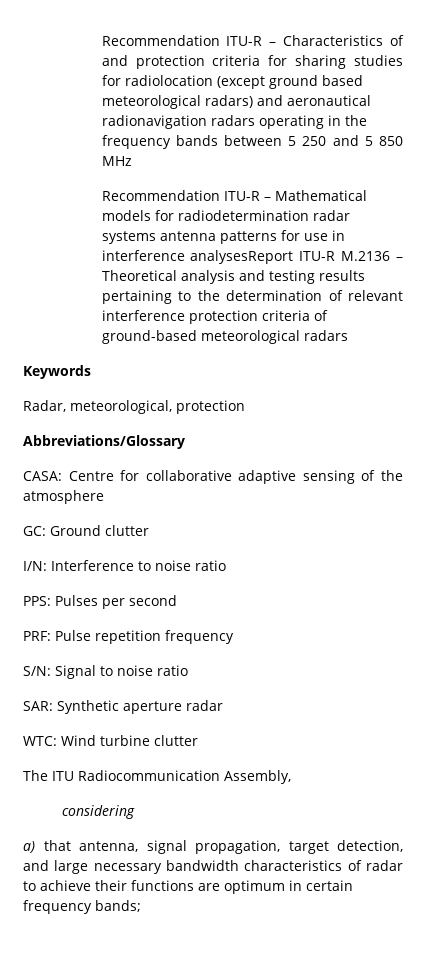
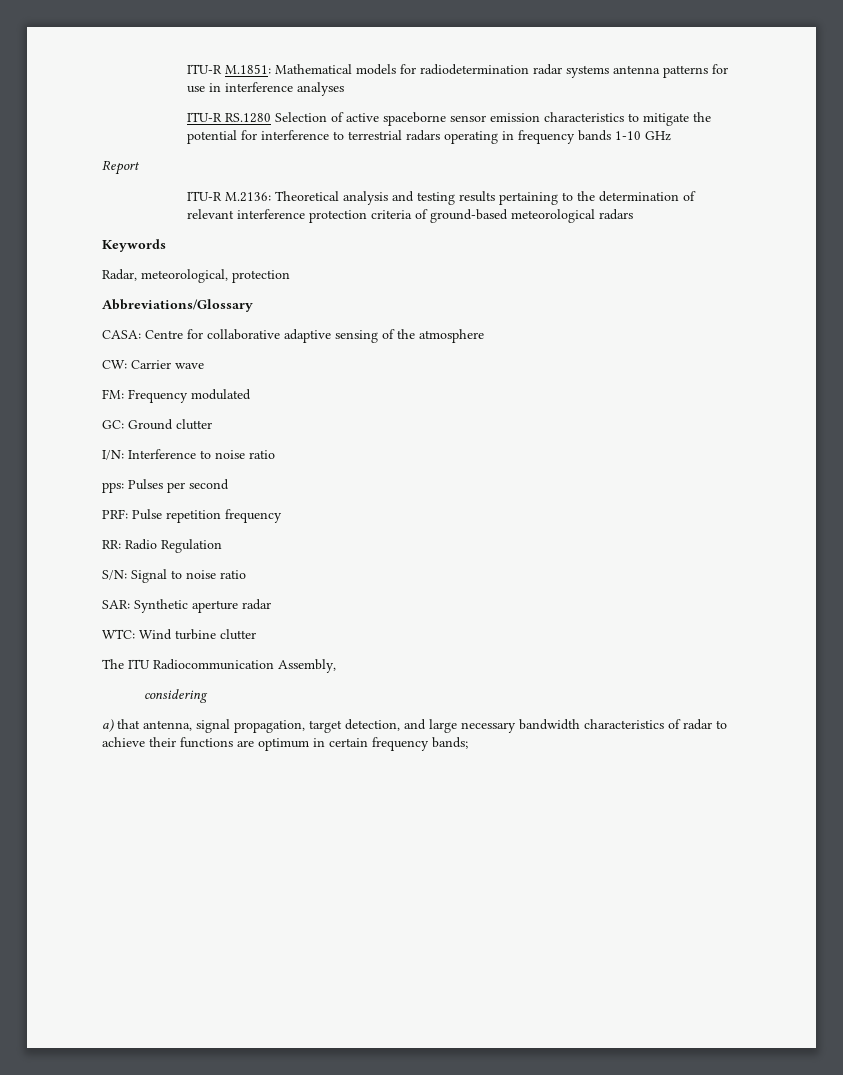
[101,35,405,46] [101,55,403,69] [101,75,363,89] [101,95,371,109] [101,115,367,129] [101,135,404,149] [101,156,132,166] [101,190,271,201] Recommendation ITU-R – Characteristics of and protection criteria for sharing studies for radiolocation (except ground based meteorological radars) and aeronautical radionavigation radars operating in the frequency bands between 5 250 and 5 850 MHz // Recommendation ITU-R – -> [186,64,271,74] ITU-R M.1851:
[190,250,404,264] analysesReport ITU-R M.2136 – -> [296,82,344,96] [186,112,711,126] [186,130,671,144] [102,160,140,175] [186,191,271,202] analyses // ITU-R RS.1280 Selection of active spaceborne sensor emission characteristics to mitigate the potential for interference to terrestrial radars operating in frequency bands 1-10 GHz // Report // ITU-R M.2136:
(104, 497) none -> [102,360,204,369] [102,389,251,403] // CW: Carrier wave // FM: Frequency modulated
[23,596,51,606] PPS: -> [102,482,124,493] pps:
(234, 637) none -> [102,539,222,553] // RR: Radio Regulation

